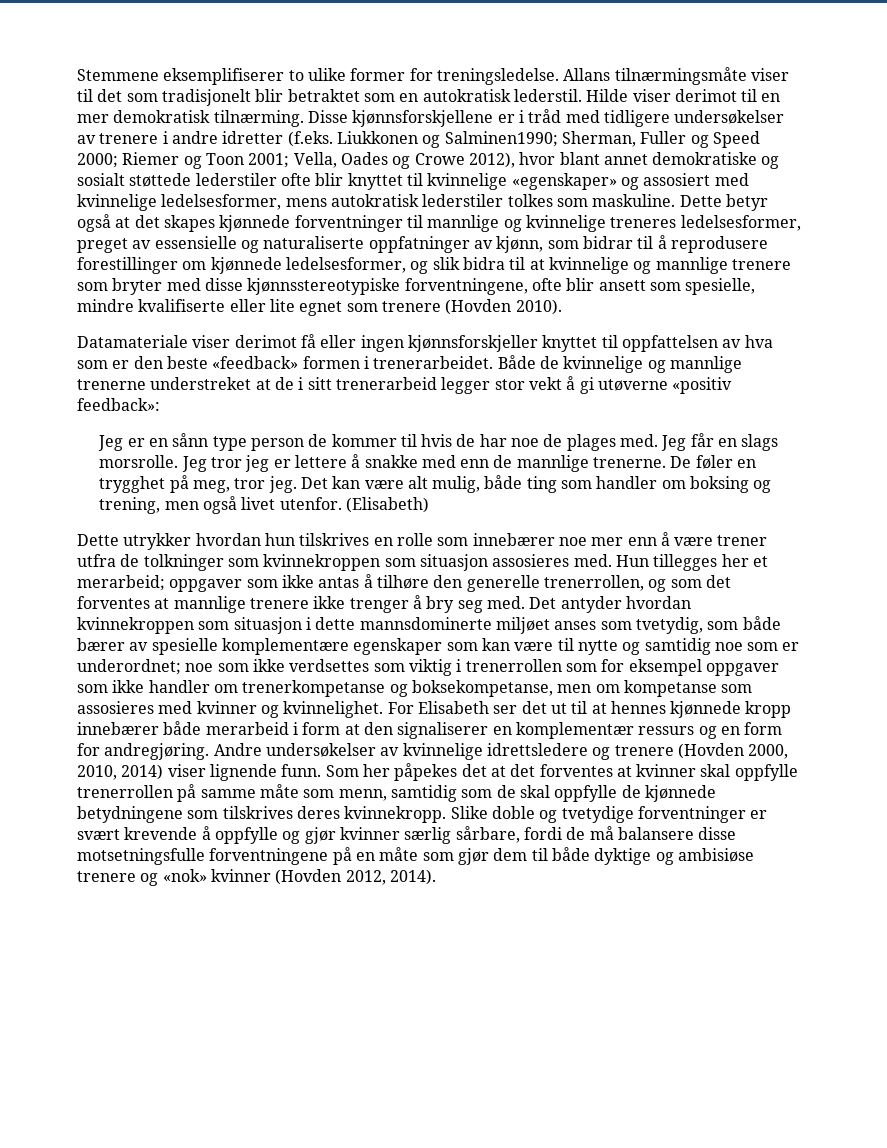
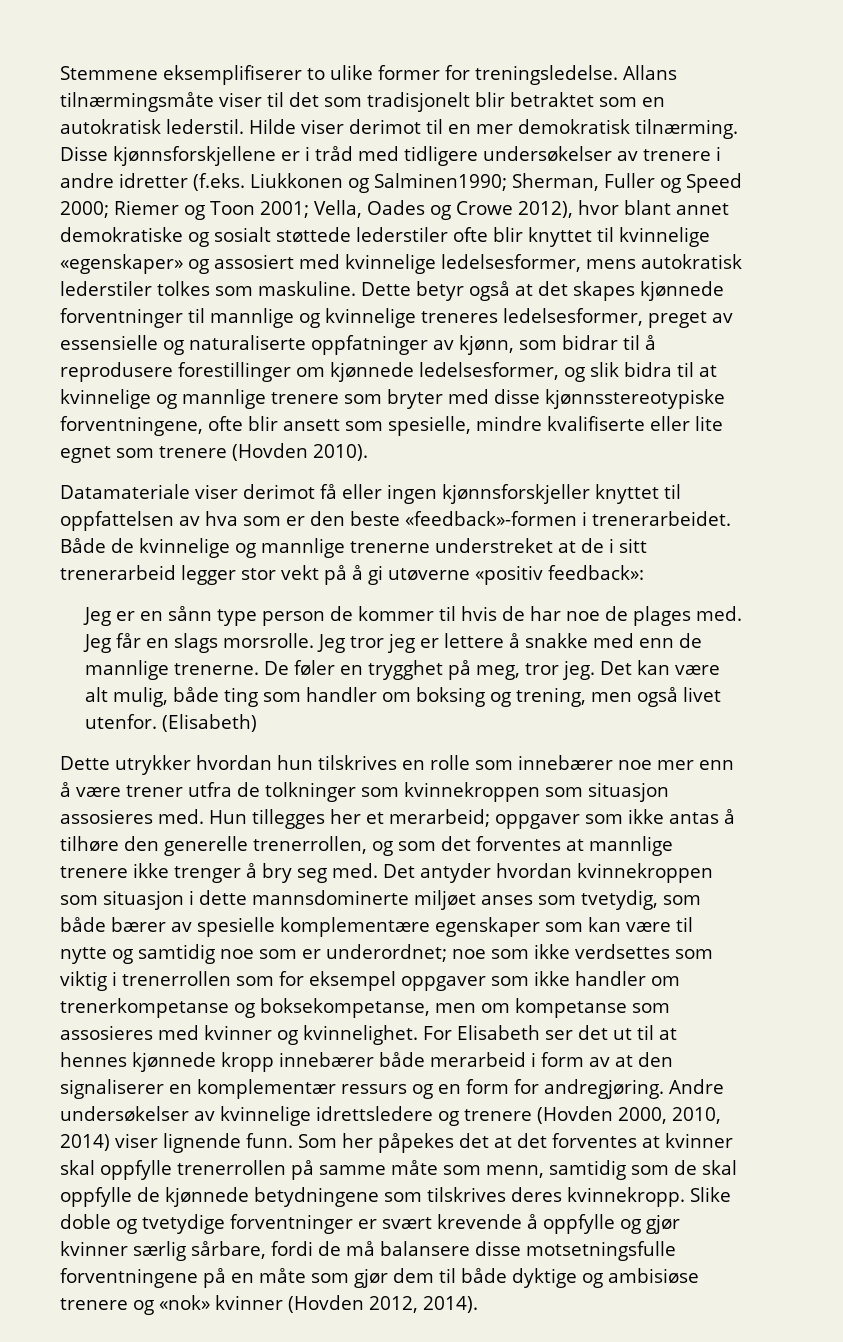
[212,356,360,369] «feedback» formen -> [405,511,577,526] «feedback»-formen
(562, 383) none -> [324,565,347,585] på
(341, 728) none -> [589,1057,610,1067] av

